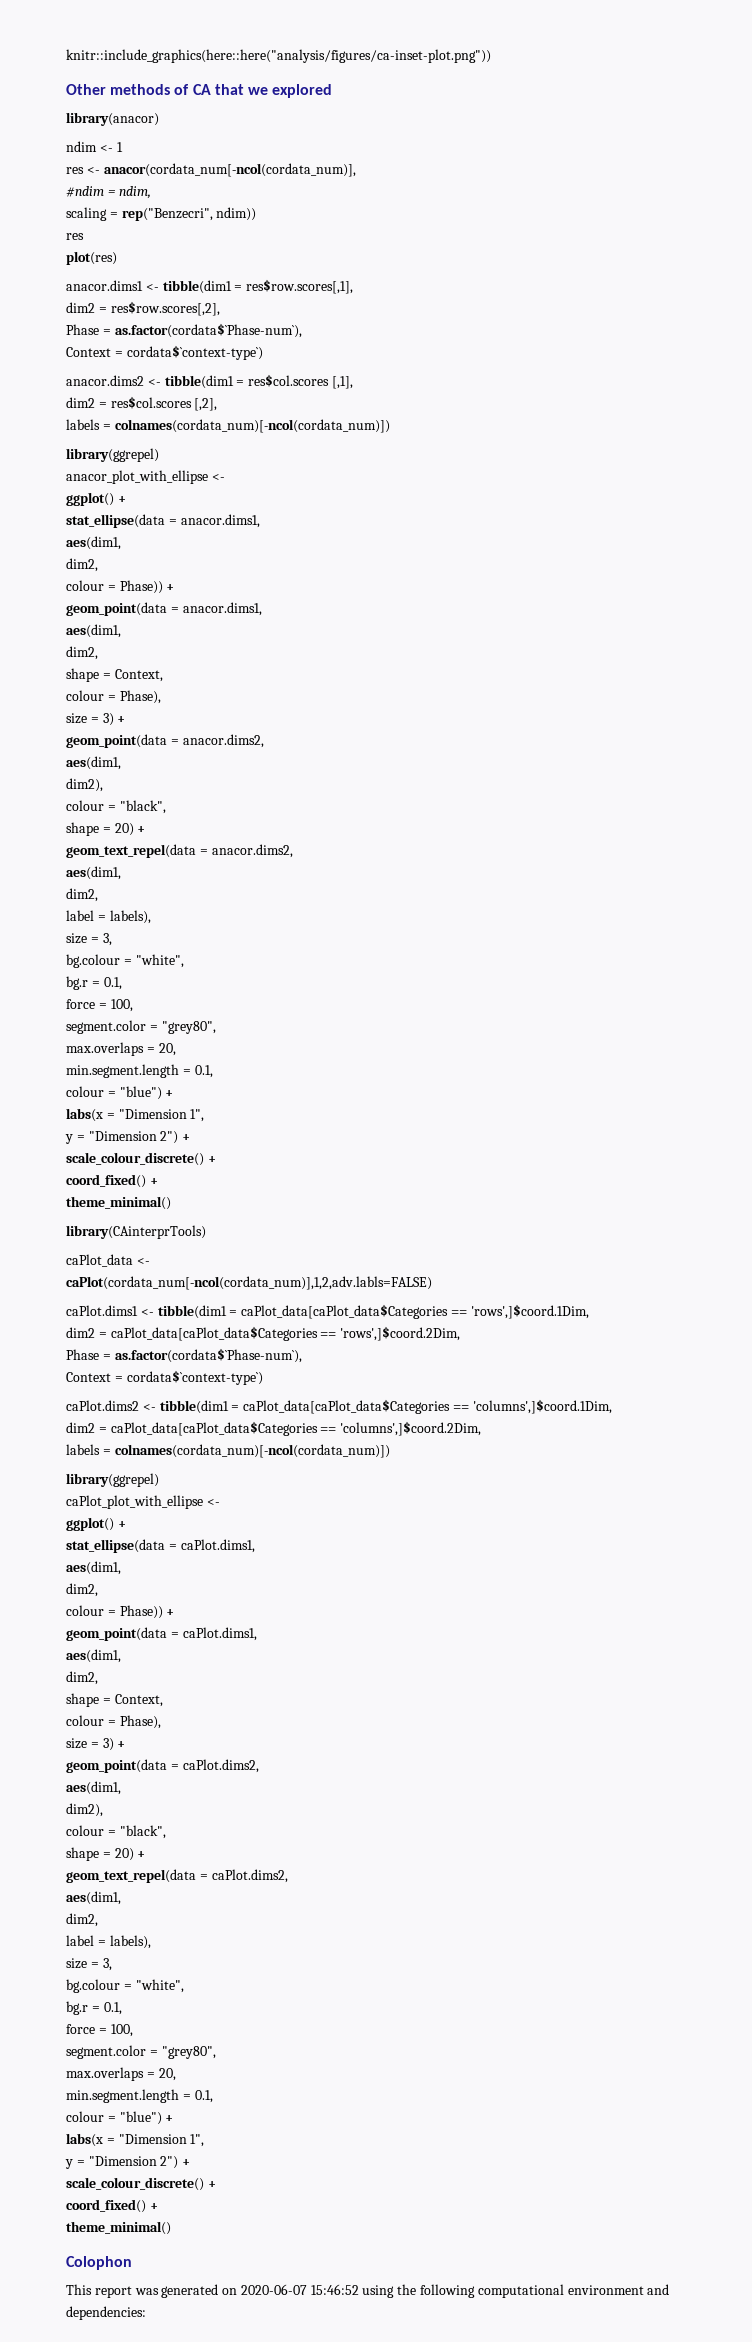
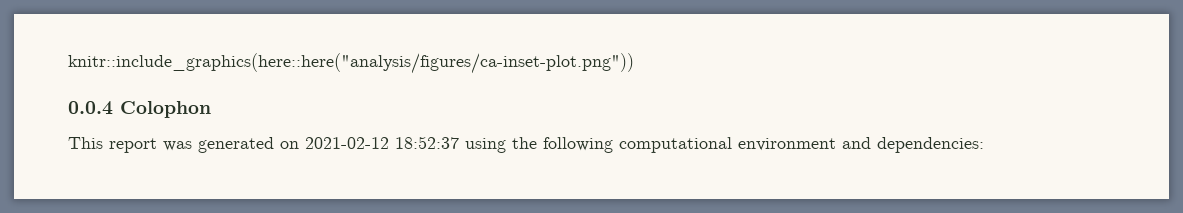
[66,84,333,98] [66,112,159,126] [66,141,123,152] [66,163,356,177] [66,186,151,199] [66,207,257,221] [66,233,84,240] [66,251,117,265] [66,279,354,294] [66,301,220,316] [66,323,302,338] [66,345,263,360] [66,374,353,389] [66,396,218,411] [66,419,390,433] [66,448,159,462] [66,470,225,484] [66,492,126,506] [66,514,260,528] [66,536,121,550] [66,558,98,572] [66,580,175,594] [66,602,262,616] [66,624,121,638] [66,646,98,660] [66,668,163,682] [66,690,161,704] [66,713,126,726] [66,734,264,748] [66,756,121,770] [66,778,103,792] [66,800,166,814] [66,822,146,836] [66,844,293,858] [66,866,121,880] [66,888,98,902] [66,910,151,924] [66,933,112,946] [66,954,184,968] [66,976,122,990] [66,999,133,1012] [66,1020,216,1034] [66,1042,176,1056] [66,1064,213,1078] [66,1086,174,1100] [66,1108,205,1122] [65,1131,191,1144] [66,1152,216,1166] [66,1174,158,1188] [66,1196,171,1210] [66,1225,206,1239] [66,1254,150,1267] [66,1276,432,1290] [66,1304,589,1319] [66,1326,461,1341] [66,1348,302,1363] [66,1370,263,1385] [66,1399,612,1414] [66,1421,482,1436] [66,1444,390,1458] [66,1473,159,1487] [66,1495,220,1509] [66,1517,126,1531] [66,1539,255,1553] [66,1561,121,1575] [66,1583,98,1597] [66,1605,175,1619] [66,1627,257,1641] [66,1649,121,1663] [66,1671,98,1685] [66,1693,163,1707] [66,1715,161,1729] [66,1738,126,1751] [66,1759,259,1773] [66,1781,121,1795] [66,1803,103,1817] [66,1825,166,1839] [66,1847,146,1861] [66,1869,288,1883] [66,1891,121,1905] [66,1913,98,1927] [66,1935,151,1949] [66,1958,112,1971] [66,1979,184,1993] [66,2001,122,2015] [66,2024,133,2037] [66,2045,216,2059] [66,2067,176,2081] [66,2089,213,2103] [66,2111,174,2125] [66,2133,205,2147] [65,2156,191,2169] [66,2177,216,2191] [66,2199,158,2213] [66,2221,171,2235] Other methods of CA that we explored // library(anacor) // ndim <- 1 // res <- anacor(cordata_num[-ncol(cordata_num)], // #ndim = ndim, // scaling = rep("Benzecri", ndim)) // res // plot(res) // anacor.dims1 <- tibble(dim1 = res$row.scores[,1], // dim2 = res$row.scores[,2], // Phase = as.factor(cordata$`Phase-num`), // Context = cordata$`context-type`) // anacor.dims2 <- tibble(dim1 = res$col.scores [,1], // dim2 = res$col.scores [,2], // labels = colnames(cordata_num)[-ncol(cordata_num)]) // library(ggrepel) // anacor_plot_with_ellipse <- // ggplot() + // stat_ellipse(data = anacor.dims1, // aes(dim1, // dim2, // colour = Phase)) + // geom_point(data = anacor.dims1, // aes(dim1, // dim2, // shape = Context, // colour = Phase), // size = 3) + // geom_point(data = anacor.dims2, // aes(dim1, // dim2), // colour = "black", // shape = 20) + // geom_text_repel(data = anacor.dims2, // aes(dim1, // dim2, // label = labels), // size = 3, // bg.colour = "white", // bg.r = 0.1, // force = 100, // segment.color = "grey80", // max.overlaps = 20, // min.segment.length = 0.1, // colour = "blue") + // labs(x = "Dimension 1", // y = "Dimension 2") + // scale_colour_discrete() + // coord_fixed() + // theme_minimal() // library(CAinterprTools) // caPlot_data <- // caPlot(cordata_num[-ncol(cordata_num)],1,2,adv.labls=FALSE) // caPlot.dims1 <- tibble(dim1 = caPlot_data[caPlot_data$Categories == 'rows',]$coord.1Dim, // dim2 = caPlot_data[caPlot_data$Categories == 'rows',]$coord.2Dim, // Phase = as.factor(cordata$`Phase-num`), // Context = cordata$`context-type`) // caPlot.dims2 <- tibble(dim1 = caPlot_data[caPlot_data$Categories == 'columns',]$coord.1Dim, // dim2 = caPlot_data[caPlot_data$Categories == 'columns',]$coord.2Dim, // labels = colnames(cordata_num)[-ncol(cordata_num)]) // library(ggrepel) // caPlot_plot_with_ellipse <- // ggplot() + // stat_ellipse(data = caPlot.dims1, // aes(dim1, // dim2, // colour = Phase)) + // geom_point(data = caPlot.dims1, // aes(dim1, // dim2, // shape = Context, // colour = Phase), // size = 3) + // geom_point(data = caPlot.dims2, // aes(dim1, // dim2), // colour = "black", // shape = 20) + // geom_text_repel(data = caPlot.dims2, // aes(dim1, // dim2, // label = labels), // size = 3, // bg.colour = "white", // bg.r = 0.1, // force = 100, // segment.color = "grey80", // max.overlaps = 20, // min.segment.length = 0.1, // colour = "blue") + // labs(x = "Dimension 1", // y = "Dimension 2") + // scale_colour_discrete() + // coord_fixed() + // theme_minimal() // -> [68,101,113,115] 0.0.4
[240,2284,359,2295] 2020-06-07 15:46:52 -> [305,136,459,149] 2021-02-12 18:52:37

